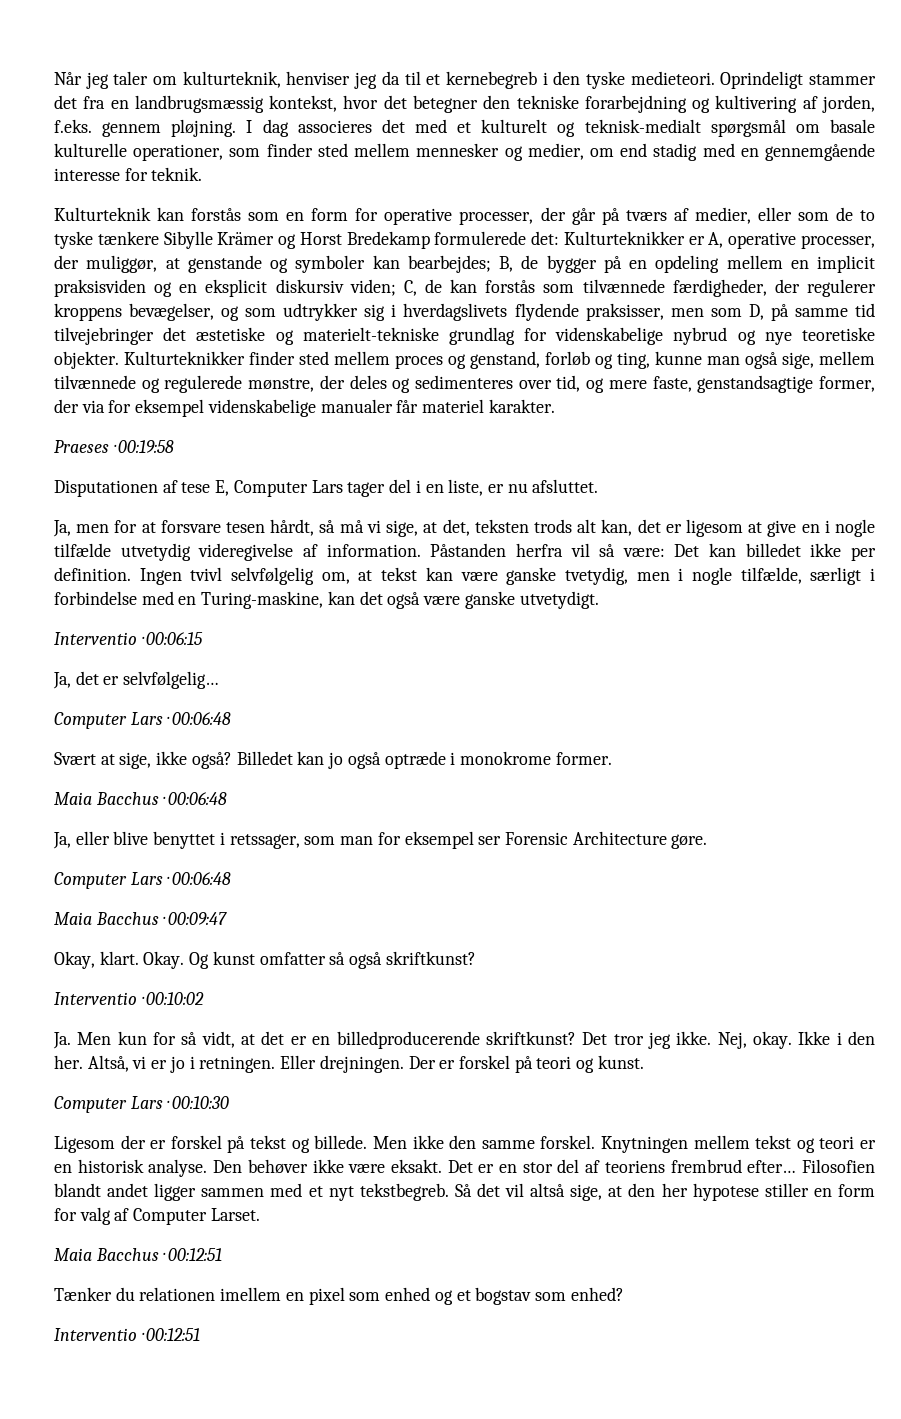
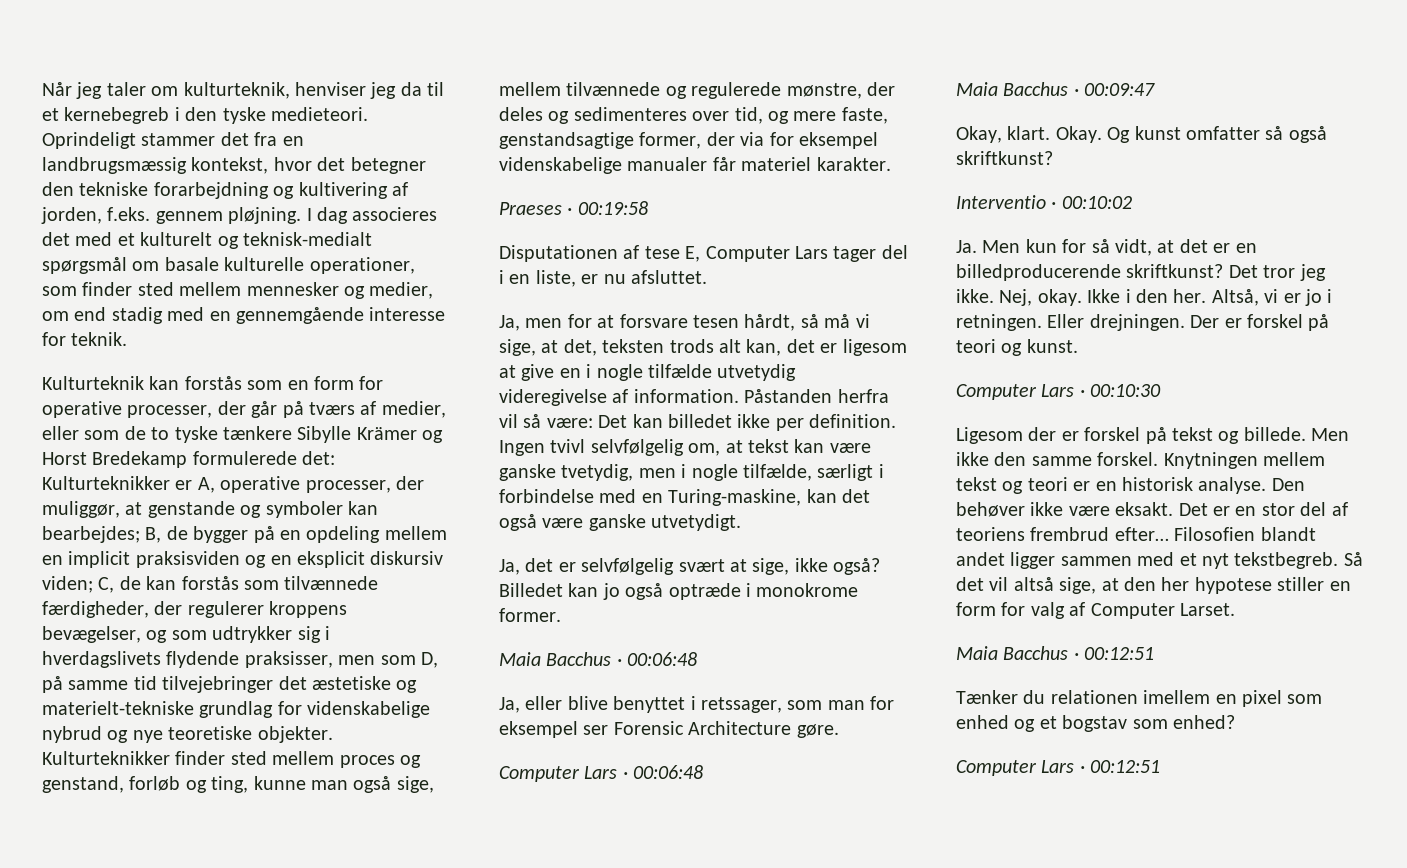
[54,632,204,645] // Interventio · 00:06:15 -> (742, 522) none
[123,671,220,689] [54,712,232,729] [54,752,96,765] selvfølgelig… // Computer Lars · 00:06:48 // Svært -> [581,558,725,575] selvfølgelig svært
[54,1328,137,1341] Interventio -> [956,760,1075,776] Computer Lars

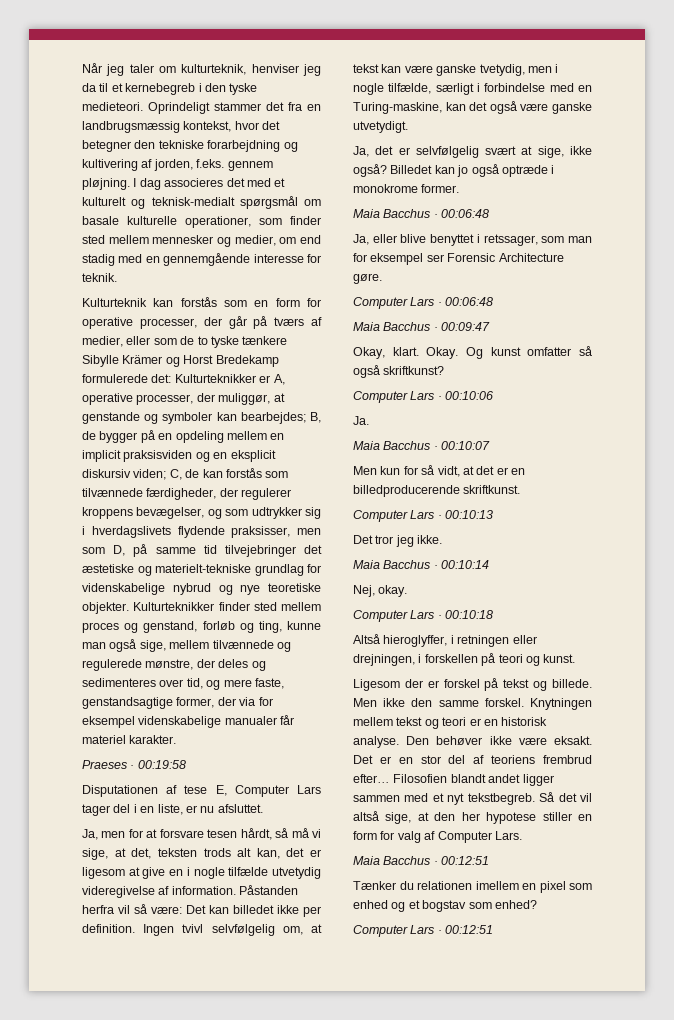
[956,195,1132,209] [956,240,977,253] Interventio · 00:10:02 // Ja. -> [353,391,494,403] [353,416,369,425] [353,441,491,450] Computer Lars · 00:10:06 // Ja. // Maia Bacchus · 00:10:07 //
[1126,264,1224,278] skriftkunst? -> [463,485,521,494] [353,510,494,522] skriftkunst. // Computer Lars · 00:10:13 //
[999,289,1333,306] [956,314,1303,331] Nej, okay. Ikke i den her. Altså, vi er jo i retningen. Eller drejningen. Der er forskel -> [353,560,490,569] [353,585,408,597] [353,610,494,622] [353,634,537,647] [353,654,478,666] // Maia Bacchus · 00:10:14 // Nej, okay. // Computer Lars · 00:10:18 // Altså hieroglyffer, i retningen eller drejningen, i forskellen
[956,384,1162,400] // Computer Lars · 00:10:30 -> (576, 658) none
[1180,603,1235,616] Larset. -> [494,831,522,840] Lars.

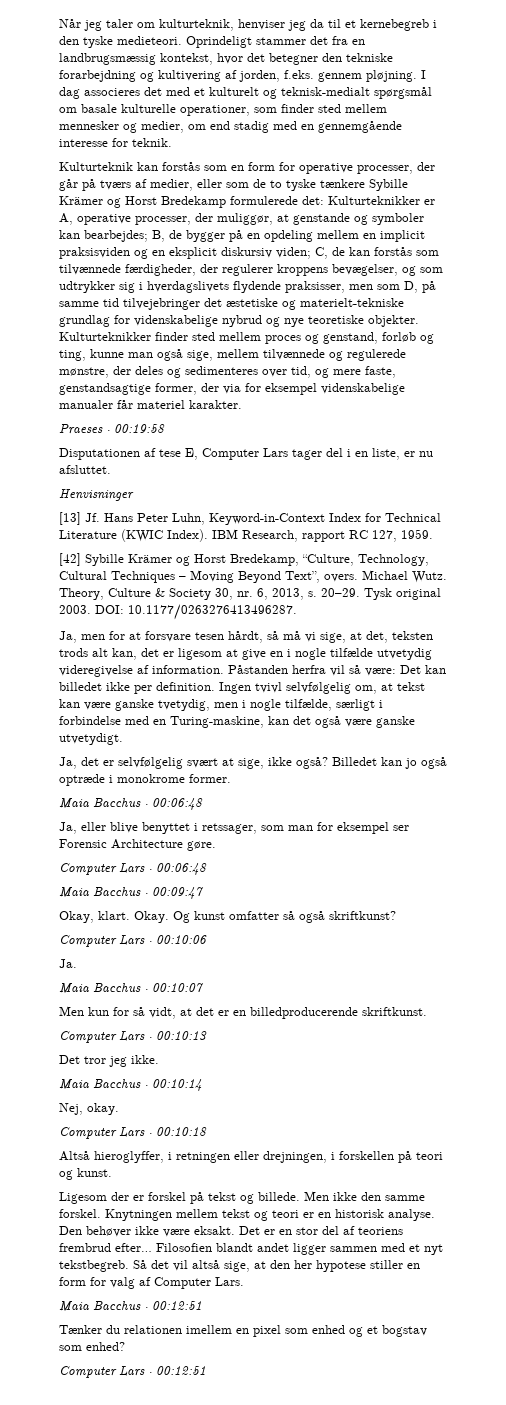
[82,355,119,367] Sibylle -> [369,179,408,191] Sybille
(263, 808) none -> [59,489,134,501] [59,512,441,525] [59,529,433,542] [59,553,429,566] [59,570,447,583] [59,588,441,600] [59,604,297,620] // Henvisninger // [13] Jf. Hans Peter Luhn, Keyword-in-Context Index for Technical Literature (KWIC Index). IBM Research, rapport RC 127, 1959. // [42] Sybille Krämer og Horst Bredekamp, “Culture, Technology, Cultural Techniques – Moving Beyond Text”, overs. Michael Wutz. Theory, Culture & Society 30, nr. 6, 2013, s. 20–29. Tysk original 2003. DOI: 10.1177/0263276413496287.

